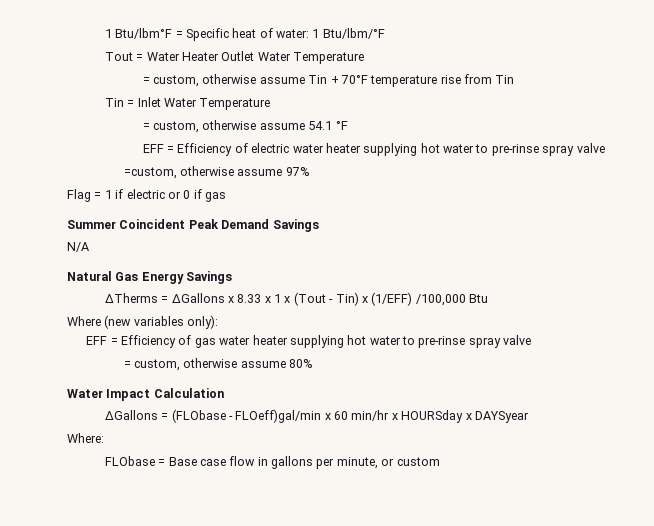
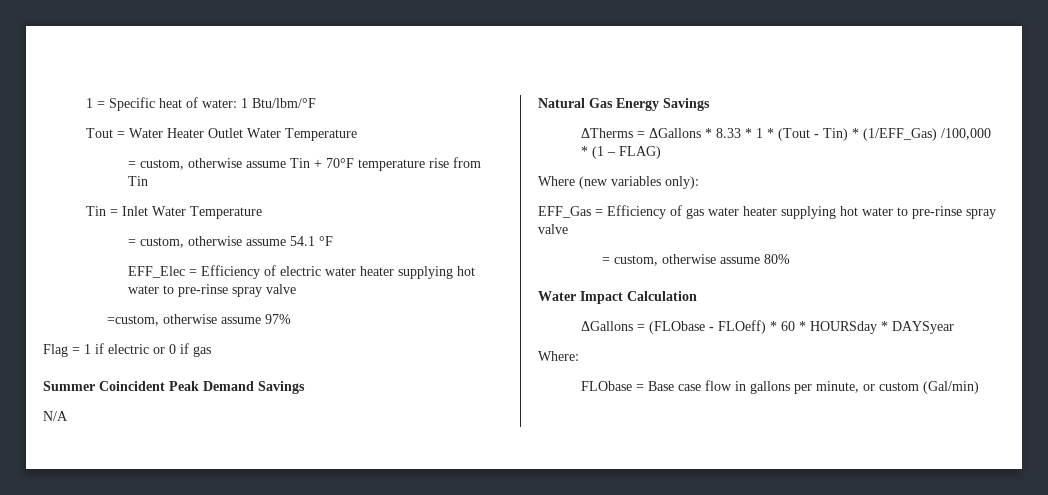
[104,28,173,39] 1 Btu/lbm°F -> [85,98,93,108] 1
[142,144,164,153] EFF -> [128,266,186,278] EFF_Elec
[227,292,489,306] x 8.33 x 1 x (Tout - Tin) x (1/EFF) /100,000 Btu -> [704,128,991,141] [580,146,661,159] * 8.33 * 1 * (Tout - Tin) * (1/EFF_Gas) /100,000 * (1 – FLAG)
[86,336,108,345] EFF -> [538,206,591,218] EFF_Gas
[235,409,472,423] FLOeff)gal/min x 60 min/hr x HOURSday x -> [717,320,888,334] FLOeff) * 60 * HOURSday *
(440, 461) none -> [922,381,979,394] (Gal/min)

